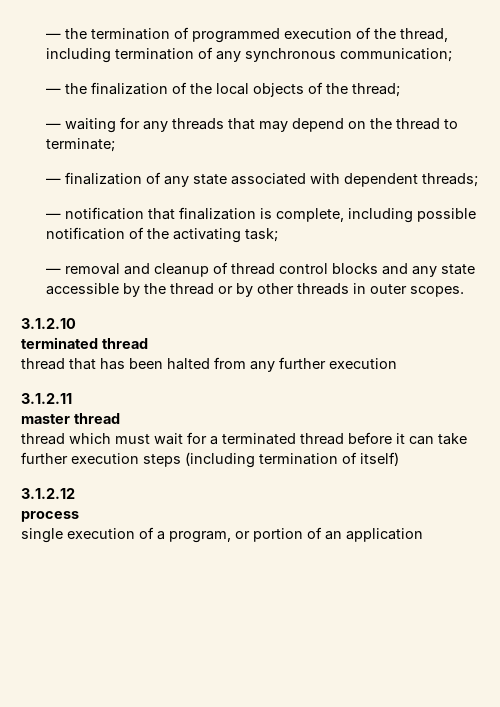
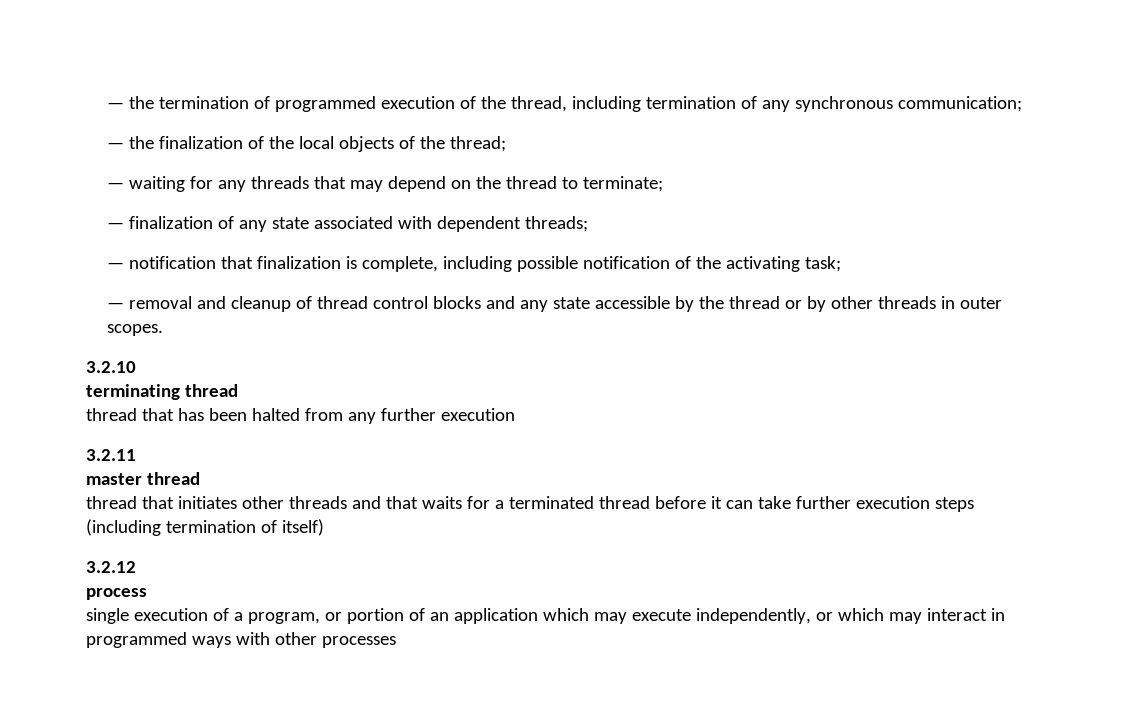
[21,318,76,329] [21,337,98,349] 3.1.2.10 // terminated -> [86,361,136,373] [86,384,180,400] 3.2.10 // terminating
[21,393,72,404] 3.1.2.11 -> [86,449,136,461] 3.2.11
[69,433,183,445] which must wait -> [141,496,462,509] that initiates other threads and that waits
[21,488,75,499] 3.1.2.12 -> [86,561,136,573] 3.2.12
(423, 535) none -> [542,608,1005,624] [86,632,396,648] which may execute independently, or which may interact in programmed ways with other processes

